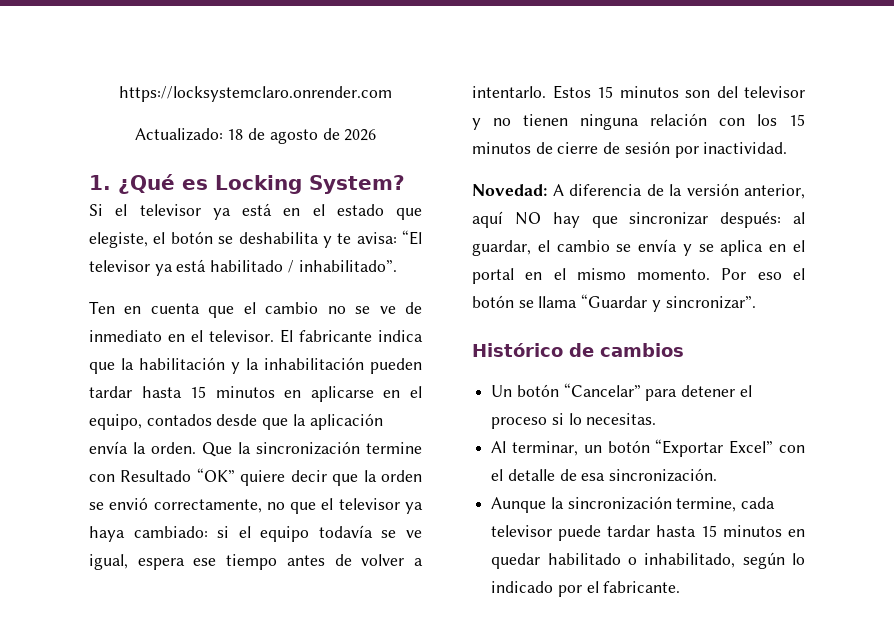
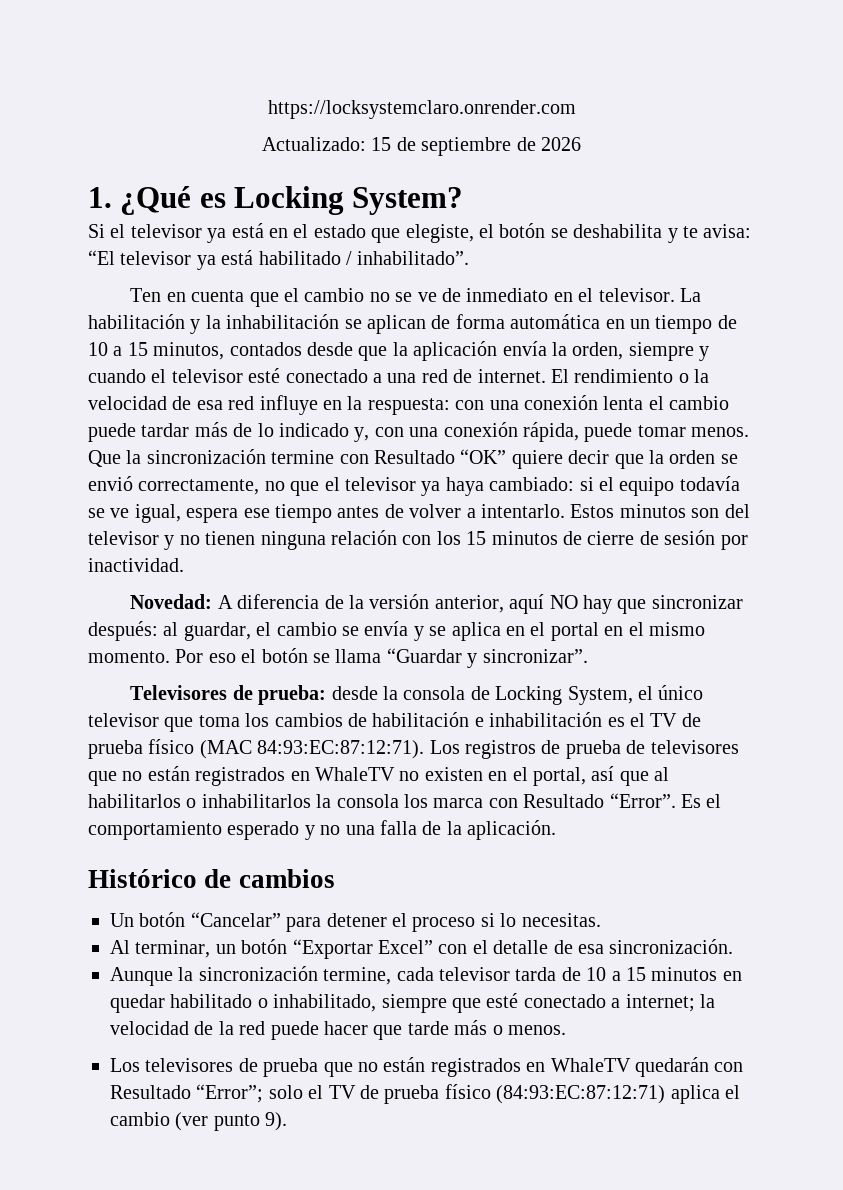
[227,128,318,144] 18 de agosto -> [371,137,512,156] 15 de septiembre
[280,329,423,343] [89,357,422,374] [89,386,422,402] [89,414,142,430] El fabricante indica que la habilitación y la inhabilitación pueden tardar hasta 15 minutos en aplicarse en el equipo, -> [680,288,702,302] [88,314,737,334] [88,342,225,360] La habilitación y la inhabilitación se aplican de forma automática en un tiempo de 10 a 15 minutos,
[151,442,196,454] orden. -> [572,342,710,361] [88,368,710,383] [88,395,730,415] [88,422,750,442] orden, siempre y cuando el televisor esté conectado a una red de internet. El rendimiento o la velocidad de esa red influye en la respuesta: con una conexión lenta el cambio puede tardar más de lo indicado y, con una conexión rápida, puede tomar menos.
[597,86,613,98] 15 -> (615, 511) none
(756, 302) none -> [130,685,704,705] [88,712,701,732] [88,739,739,759] [88,766,670,786] [88,793,722,808] [88,820,557,840] // Televisores de prueba: desde la consola de Locking System, el único televisor que toma los cambios de habilitación e inhabilitación es el TV de prueba físico (MAC 84:93:EC:87:12:71). Los registros de prueba de televisores que no están registrados en WhaleTV no existen en el portal, así que al habilitarlos o inhabilitarlos la consola los marca con Resultado “Error”. Es el comportamiento esperado y no una falla de la aplicación.
[558,525,697,541] puede tardar hasta -> [515,967,621,981] tarda de 10 a
[742,552,805,569] [491,581,681,597] según lo indicado por el fabricante. -> [381,993,715,1013] [110,1020,566,1040] [110,1057,744,1077] [110,1084,740,1104] [110,1112,288,1131] siempre que esté conectado a internet; la velocidad de la red puede hacer que tarde más o menos. // Los televisores de prueba que no están registrados en WhaleTV quedarán con Resultado “Error”; solo el TV de prueba físico (84:93:EC:87:12:71) aplica el cambio (ver punto 9).

